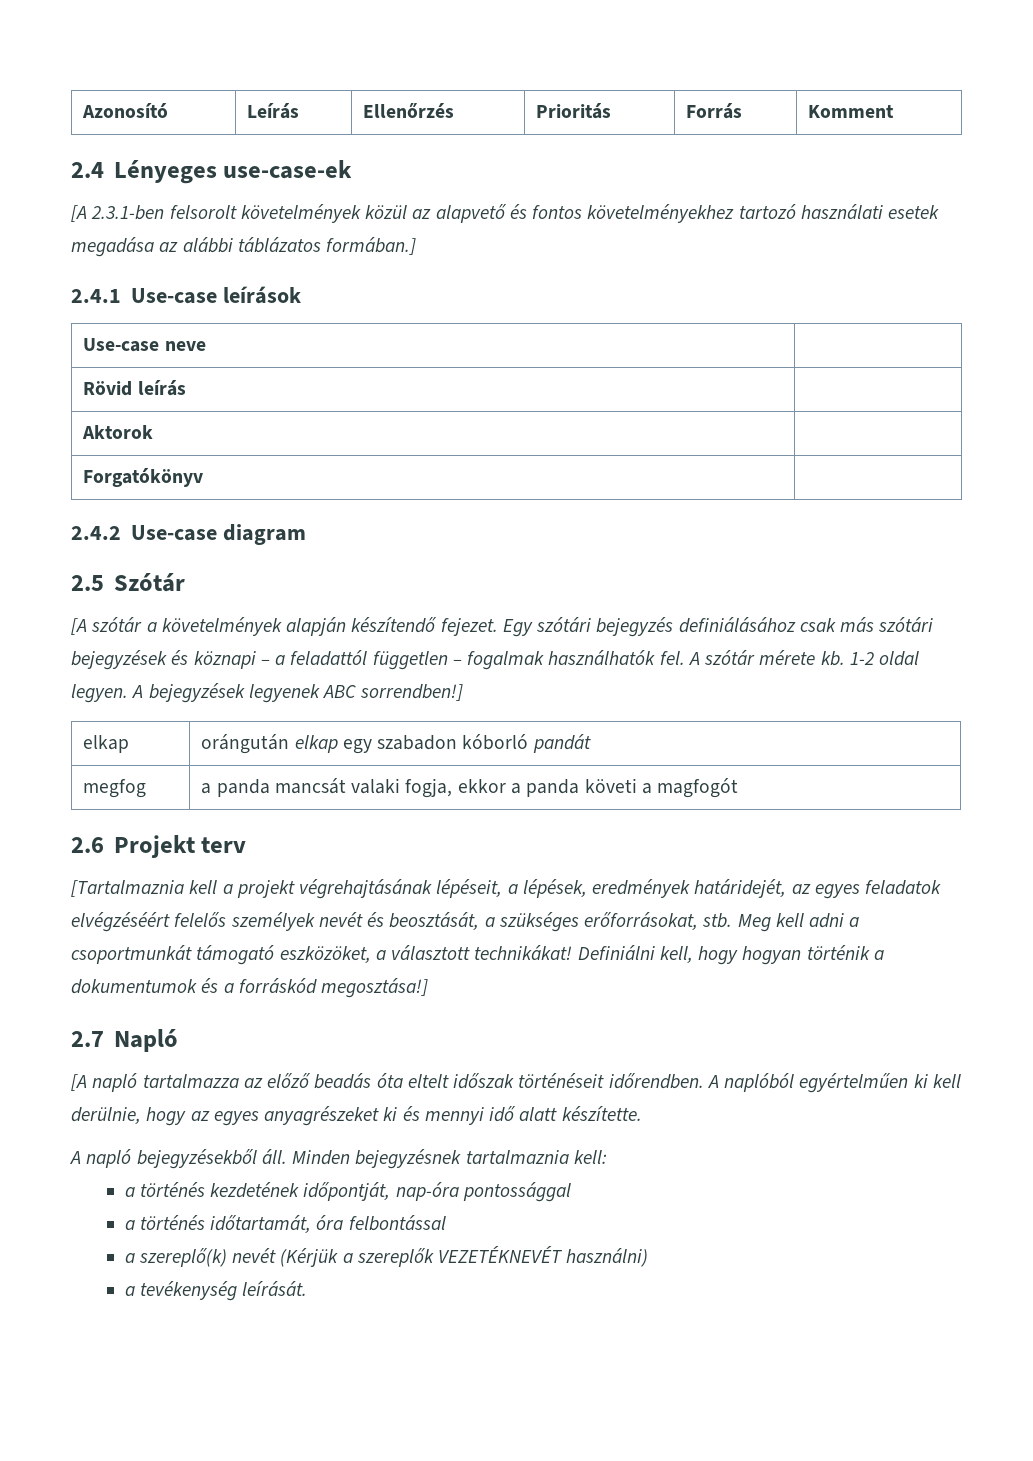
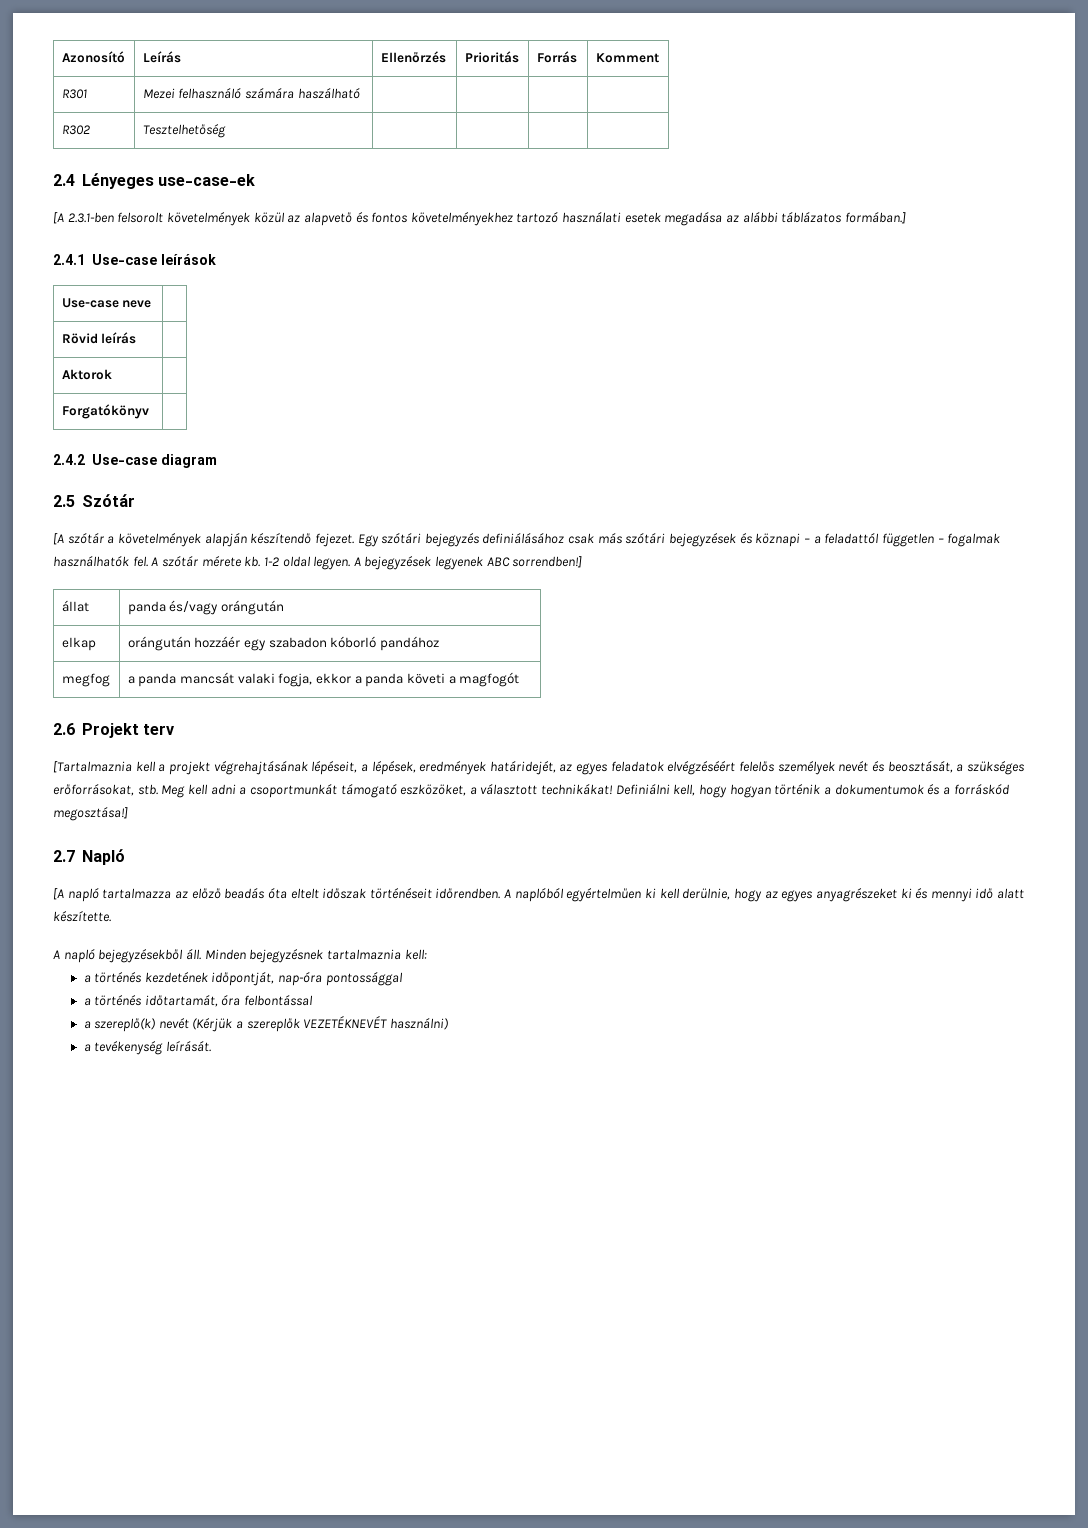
(895, 111) none -> [61,89,87,99] [142,88,360,99] [61,125,90,135] [142,124,226,138] // R301 | Mezei felhasználó számára haszálható | | | | // R302 | Tesztelhetőség | | | |
(464, 692) none -> [61,600,89,612] [127,600,284,615] // állat | panda és/vagy orángután
[294,735,338,753] elkap -> [194,636,241,648] hozzáér
[532,734,591,753] pandát -> [379,636,439,651] pandához

